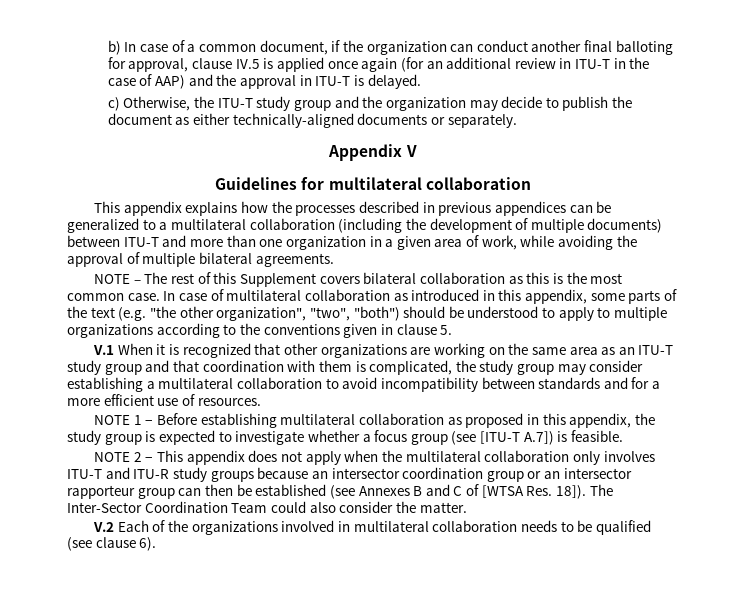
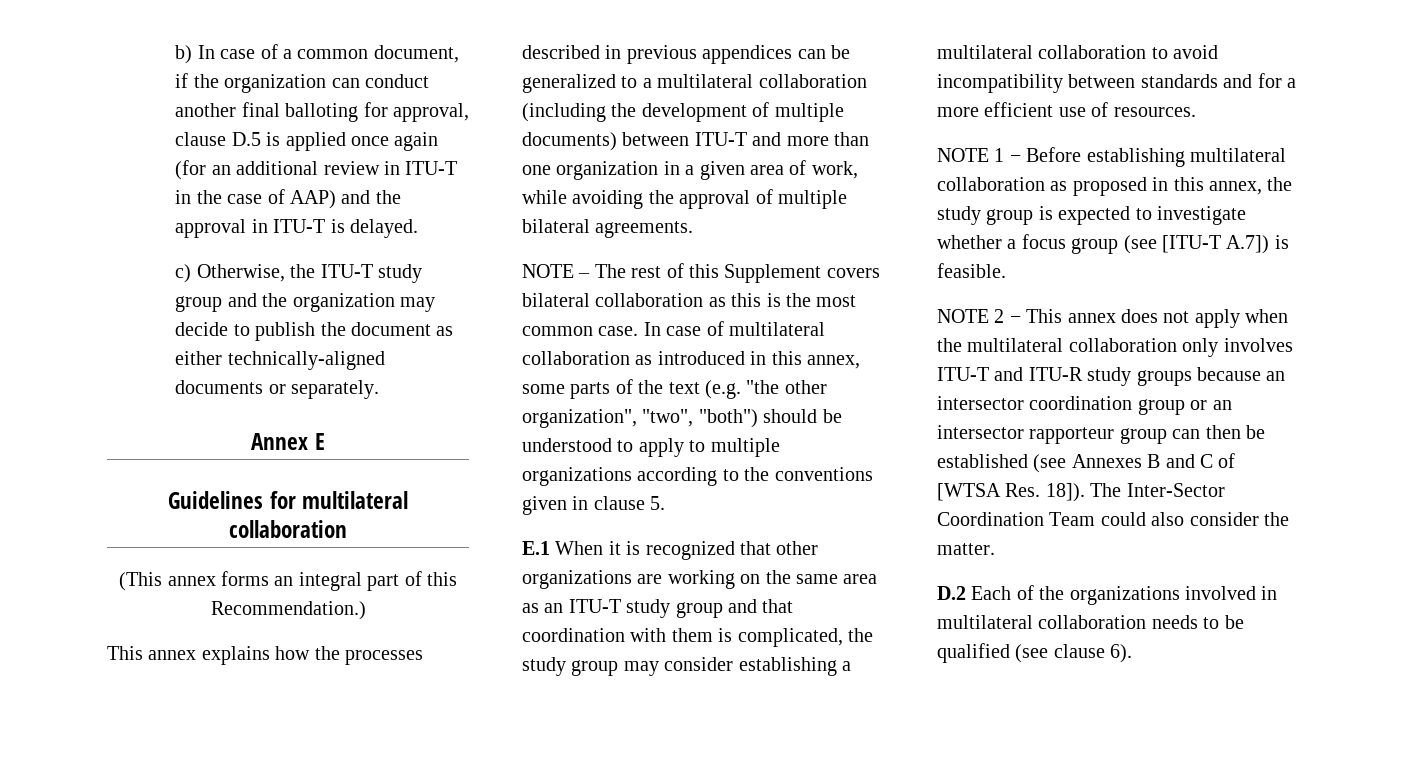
[235,59,260,69] IV.5 -> [231,132,261,146] D.5
[328,144,417,161] Appendix V -> [251,433,325,450] Annex E
[94,201,182,216] // This appendix -> [119,571,457,591] [210,601,366,620] [107,646,197,660] // (This annex forms an integral part of this Recommendation.) // This annex
[525,289,588,304] appendix, -> [807,355,860,369] annex,
[93,345,115,355] V.1 -> [522,541,550,555] E.1
[569,413,632,428] appendix, -> [1209,181,1262,195] annex,
[186,450,245,465] appendix -> [1067,313,1116,323] annex
[93,522,115,532] V.2 -> [937,586,966,600] D.2

